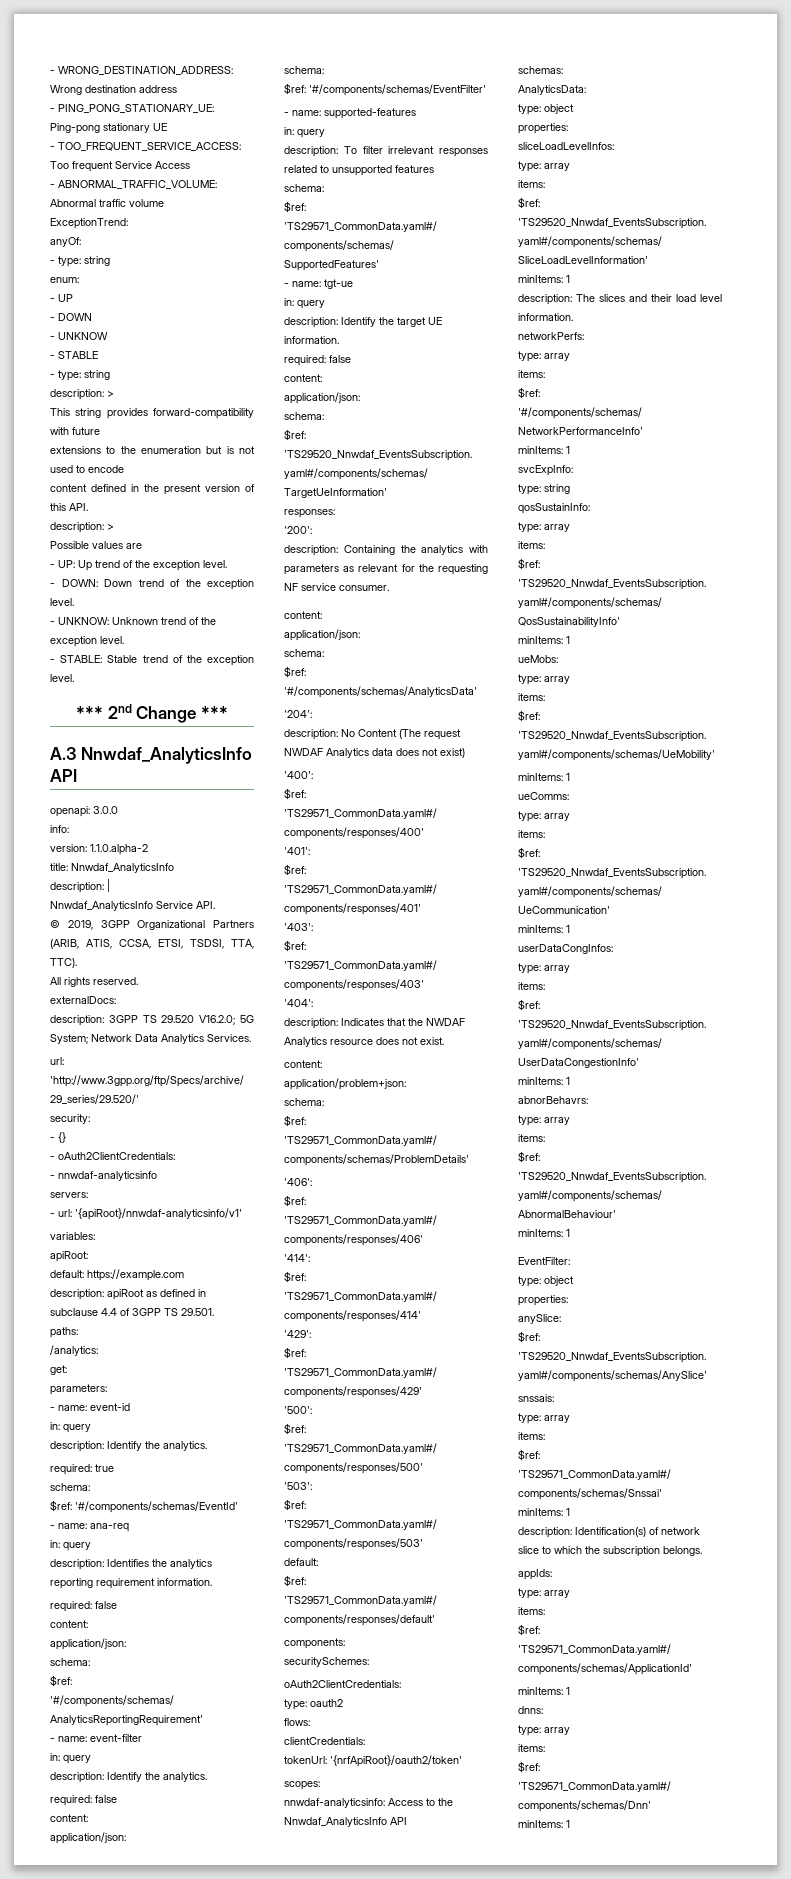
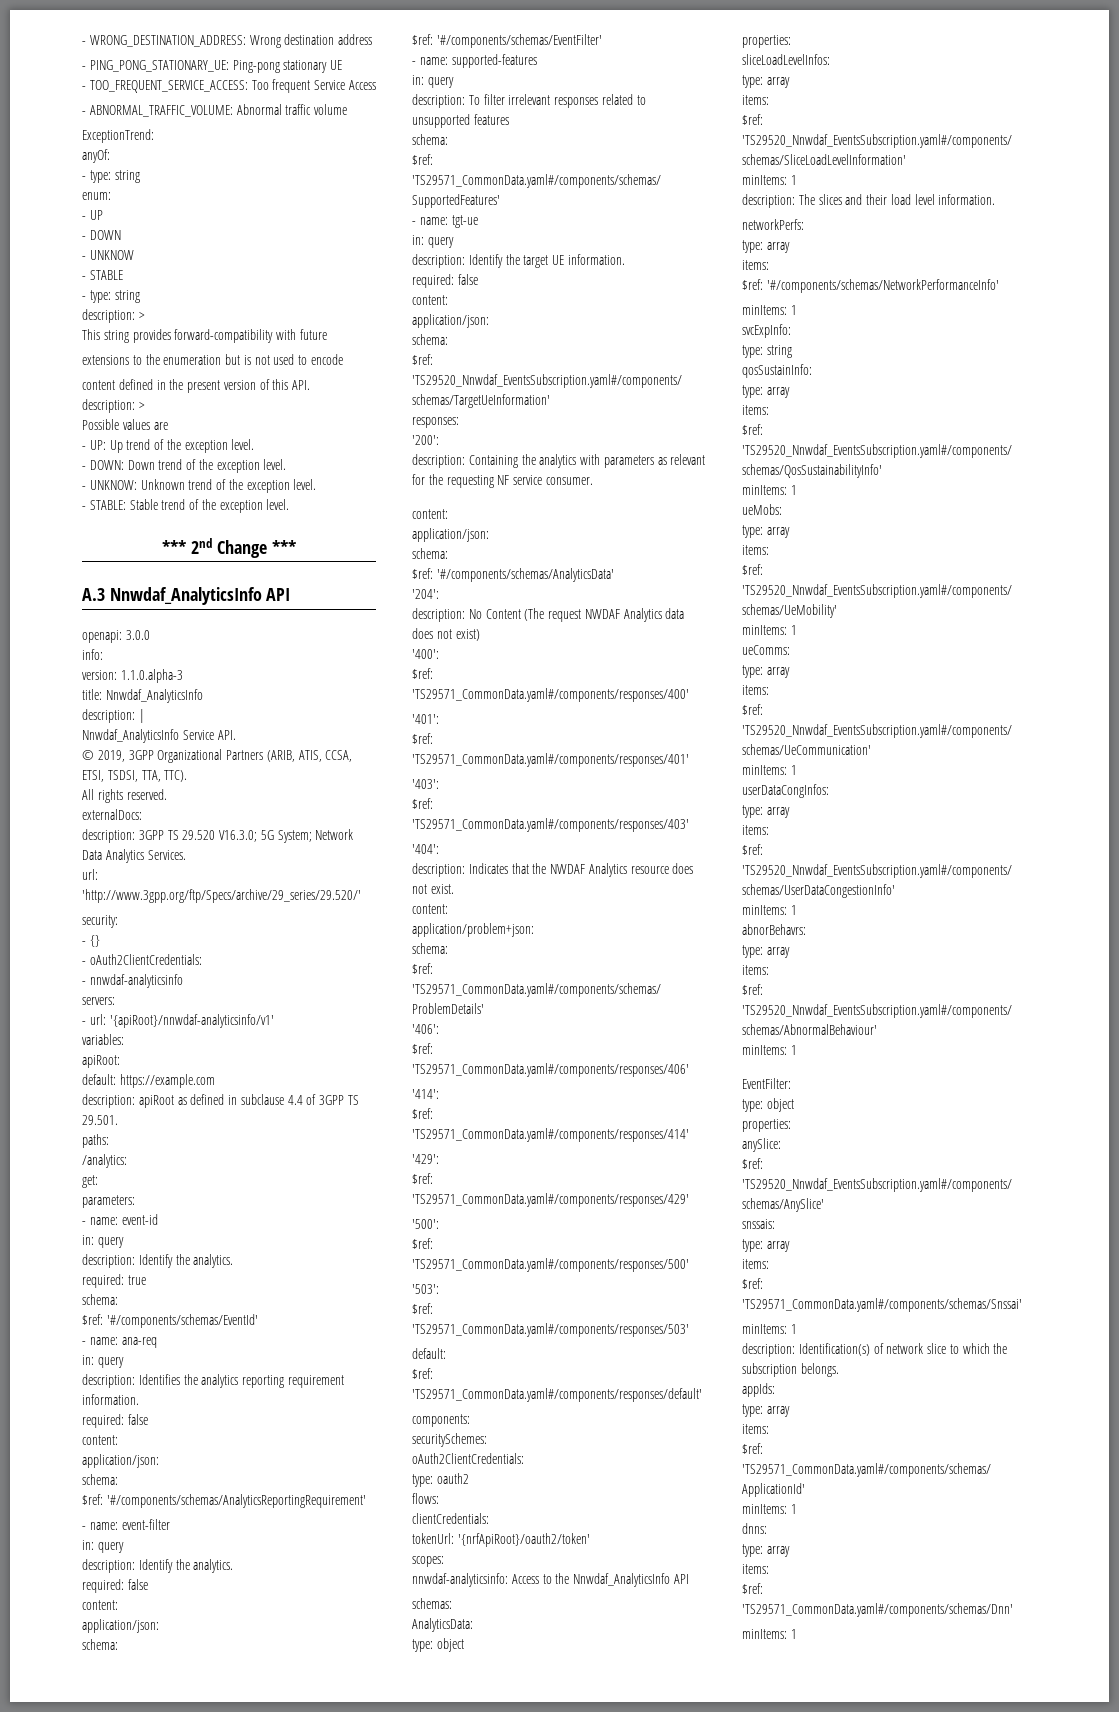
[90,844,148,855] 1.1.0.alpha-2 -> [120,669,183,683] 1.1.0.alpha-3
[199,1015,236,1025] V16.2.0; -> [219,830,258,842] V16.3.0;

